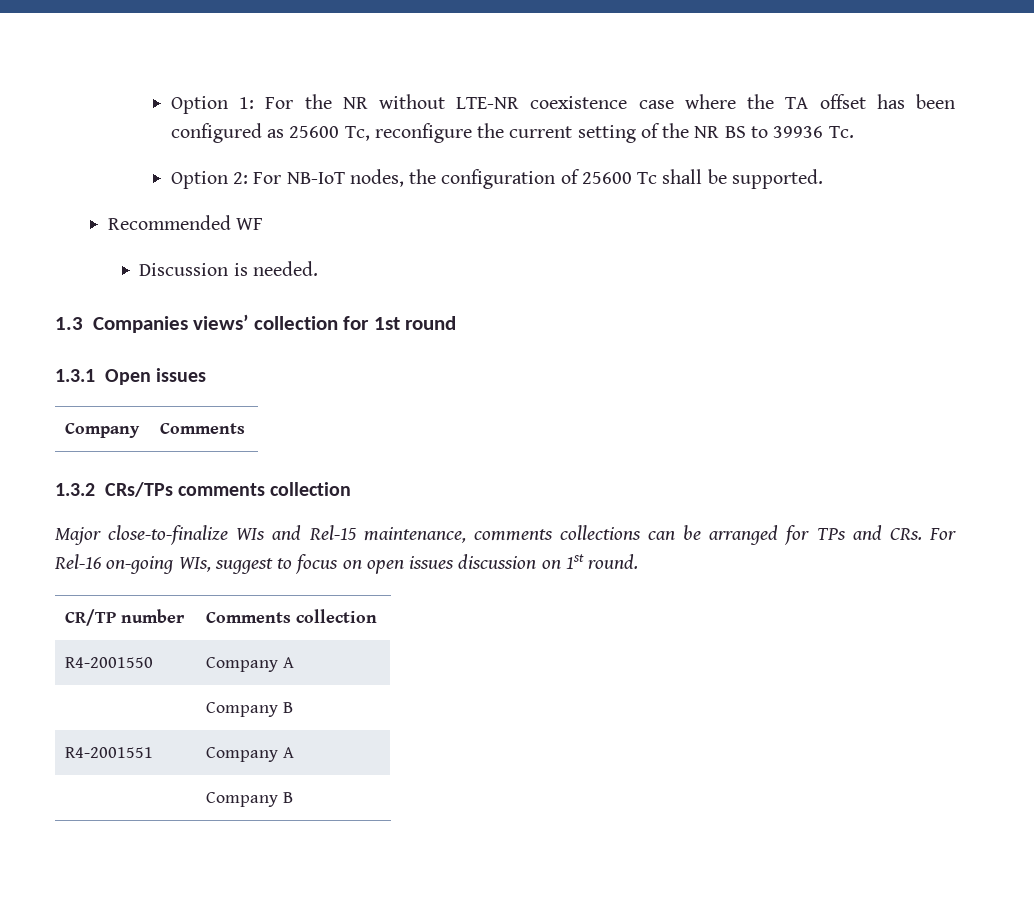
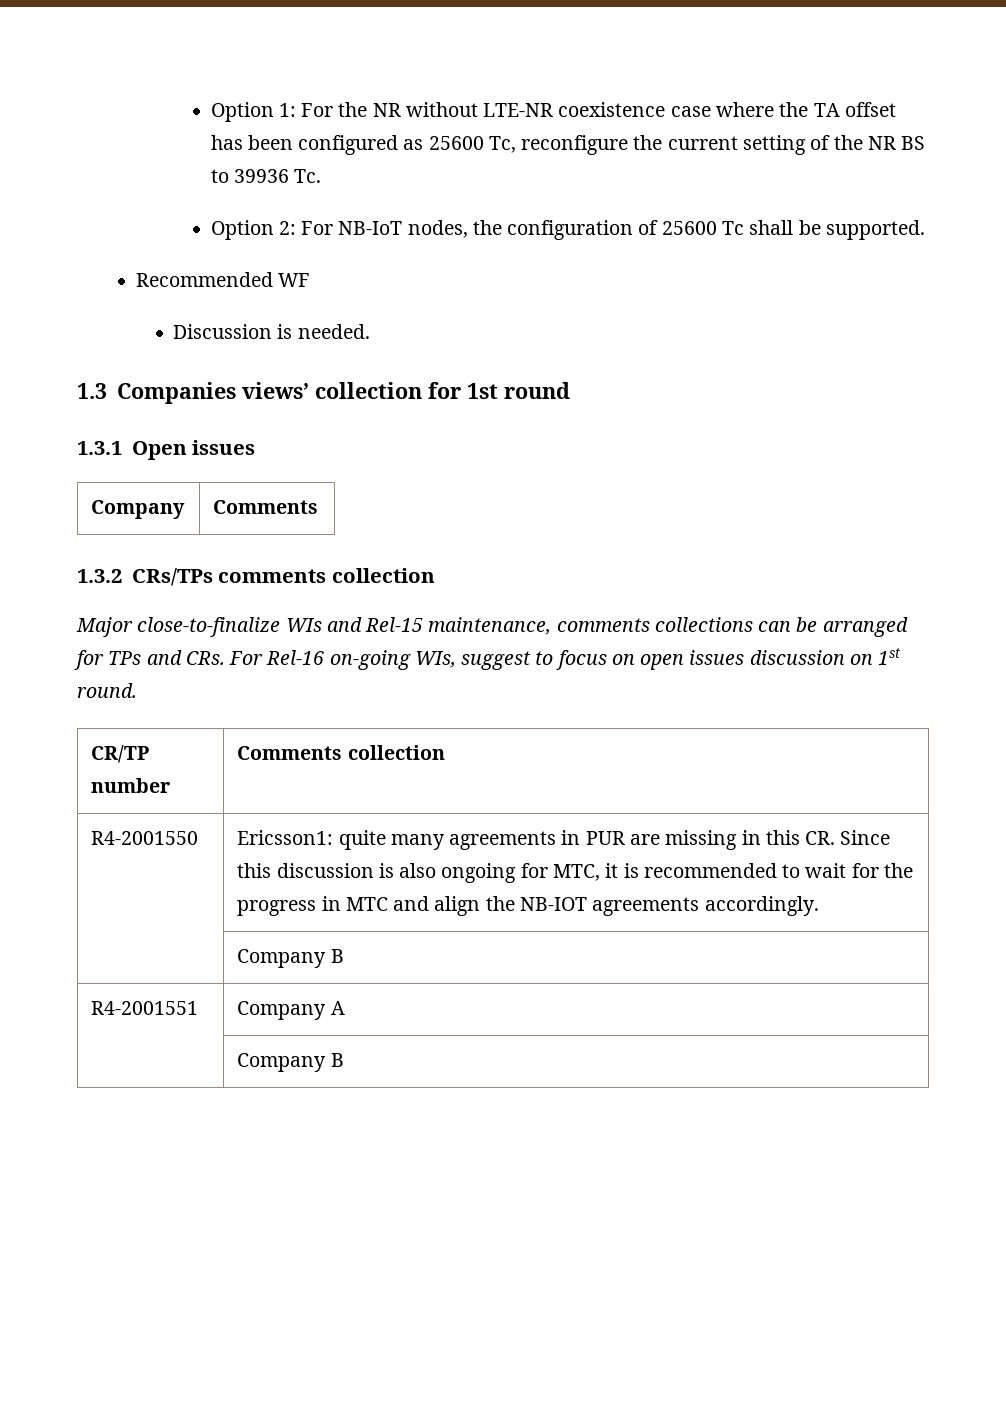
[206,657,295,672] Company A -> [237,830,891,850] [237,863,913,883] [237,896,819,916] Ericsson1: quite many agreements in PUR are missing in this CR. Since this discussion is also ongoing for MTC, it is recommended to wait for the progress in MTC and align the NB-IOT agreements accordingly.

